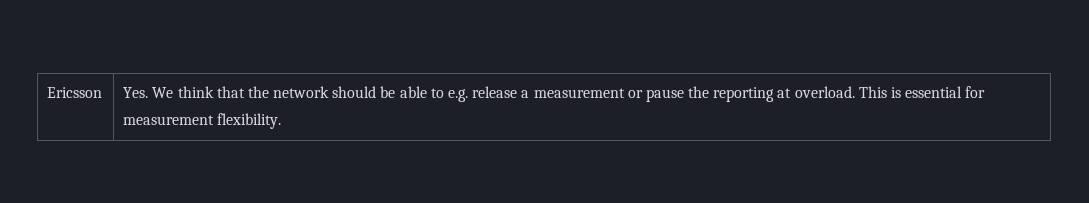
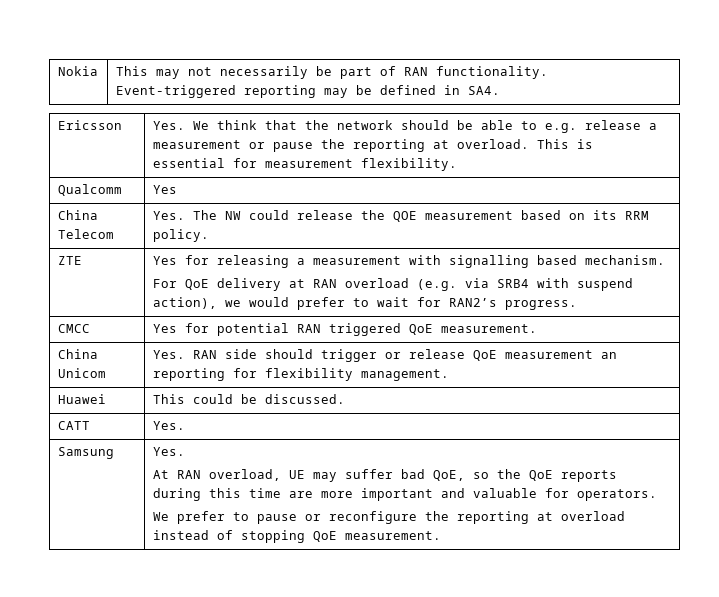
(47, 92) none -> [57,66,98,76] [115,66,548,79] [115,85,500,98] Nokia | This may not necessarily be part of RAN functionality. Event-triggered reporting may be defined in SA4. //
(282, 121) none -> [57,184,122,196] [152,185,177,194] [57,210,98,220] [57,229,114,239] [152,210,649,222] [152,229,209,242] [57,256,82,265] [152,255,665,268] [152,278,633,291] [152,297,577,310] [57,324,90,333] [152,323,537,336] [57,349,98,359] [57,368,106,378] [152,349,617,362] [152,368,449,381] [57,394,106,404] [152,394,345,404] [57,421,90,430] [152,421,185,430] [57,447,114,459] [152,447,185,456] [152,469,617,482] [152,488,657,501] [152,511,625,524] [152,530,441,543] // Qualcomm | Yes // China Telecom | Yes. The NW could release the QOE measurement based on its RRM policy. // ZTE | Yes for releasing a measurement with signalling based mechanism. // For QoE delivery at RAN overload (e.g. via SRB4 with suspend action), we would prefer to wait for RAN2’s progress. // CMCC | Yes for potential RAN triggered QoE measurement. // China Unicom | Yes. RAN side should trigger or release QoE measurement an reporting for flexibility management. // Huawei | This could be discussed. // CATT | Yes. // Samsung | Yes. // At RAN overload, UE may suffer bad QoE, so the QoE reports during this time are more important and valuable for operators. // We prefer to pause or reconfigure the reporting at overload instead of stopping QoE measurement.

